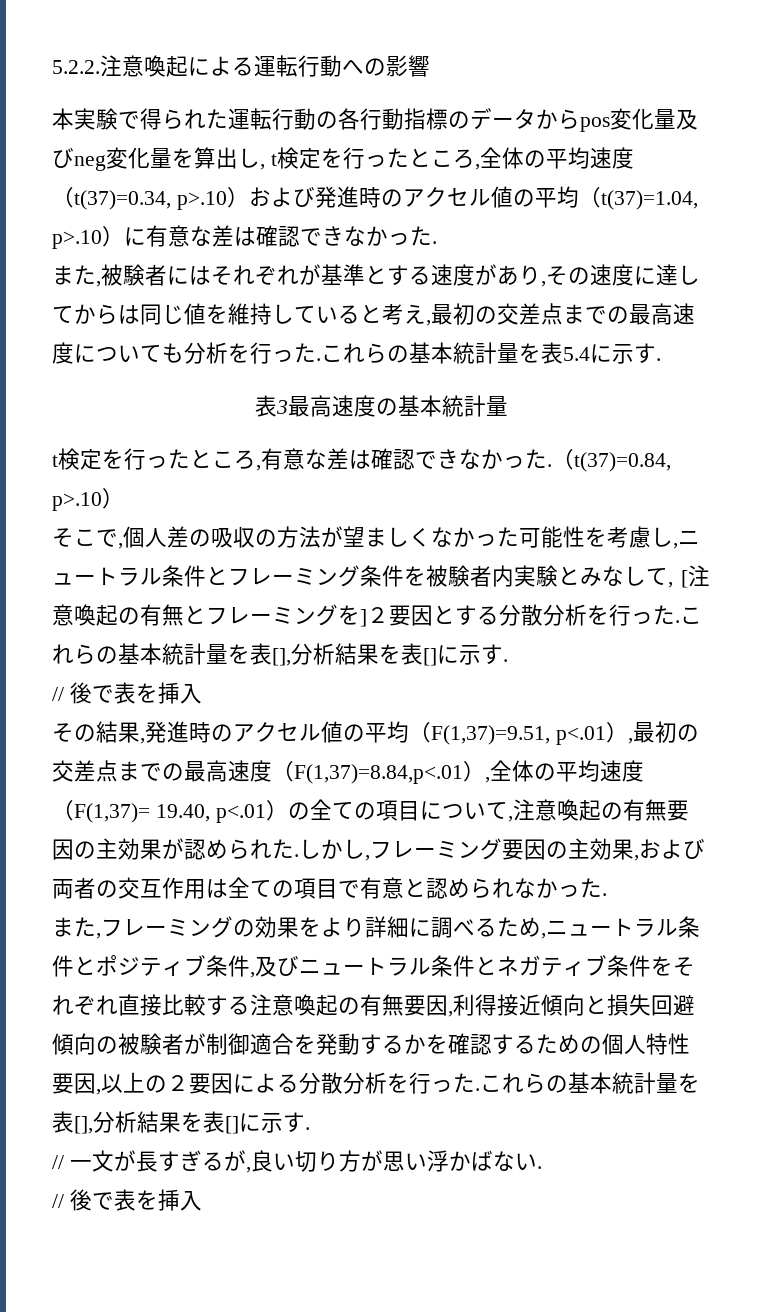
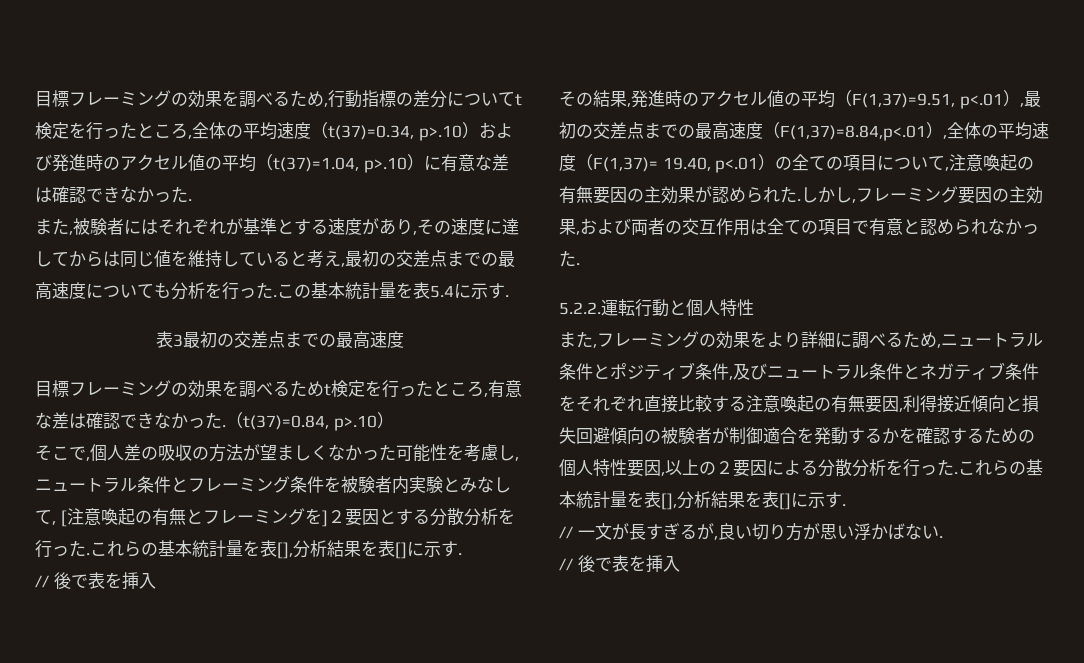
[52,55,430,77] [52,108,698,132] [52,147,265,171] 5.2.2.注意喚起による運転行動への影響 // 本実験で得られた運転行動の各行動指標のデータからpos変化量及びneg変化量を算出し, -> [35,90,515,108] 目標フレーミングの効果を調べるため,行動指標の差分について
[343,343,387,364] れら -> (294, 291) none
[309,395,508,417] 高速度の基本統計量 // -> [200,331,404,349] [35,380,324,398] 初の交差点までの最高速度 // 目標フレーミングの効果を調べるため
(607, 894) none -> [559,299,754,317] // 5.2.2.運転行動と個人特性

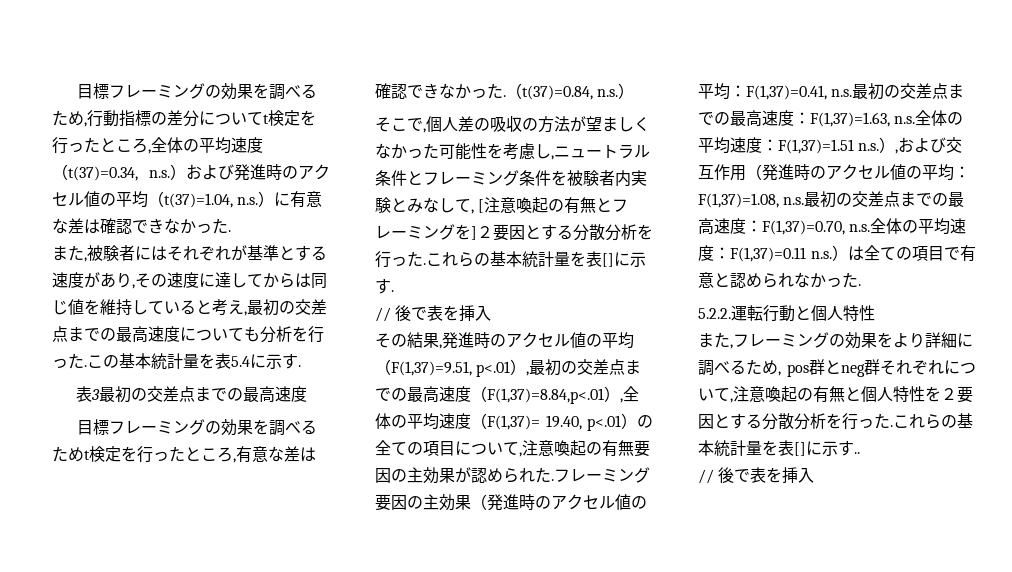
[418,125,462,141] p>.10 -> [149,170,170,178] n.s.
[363,157,407,173] p>.10 -> [237,197,259,205] n.s.
[333,415,377,431] p>.10 -> [597,89,619,97] n.s.
[277,540,395,559] [],分析結果を表 -> (602, 259) none
[801,187,856,203] しかし, -> (554, 480) none
(576, 227) none -> [471,494,647,511] [698,83,965,100] [698,110,964,127] [698,137,896,154] （発進時のアクセル値の平均：F(1,37)=0.41, n.s.最初の交差点までの最高速度：F(1,37)=1.63, n.s.全体の平均速度：F(1,37)=1.51 n.s.）
[631,218,682,236] 両者の -> (947, 145) none
(750, 227) none -> [746,164,970,181] [698,191,965,208] [698,218,967,235] [698,245,848,262] （発進時のアクセル値の平均：F(1,37)=1.08, n.s.最初の交差点までの最高速度：F(1,37)=0.70, n.s.全体の平均速度：F(1,37)=0.11 n.s.）
[941,332,1043,348] [559,362,1039,380] [559,395,1039,413] [559,427,1035,445] [559,459,801,477] ニュートラル条件とポジティブ条件,及びニュートラル条件とネガティブ条件をそれぞれ直接比較する注意喚起の有無要因,利得接近傾向と損失回避傾向の被験者が制御適合を発動するかを確認するための個人特性要因,以上の２要因によ -> [787,359,976,377] [698,386,973,403] [698,413,746,429] pos群とneg群それぞれについて,注意喚起の有無と個人特性を２要因とす
[661,491,846,510] [559,523,943,541] [],分析結果を表[]に示す. // // 一文が長すぎるが,良い切り方が思い浮かばない. -> [794,440,860,456] []に示す..

